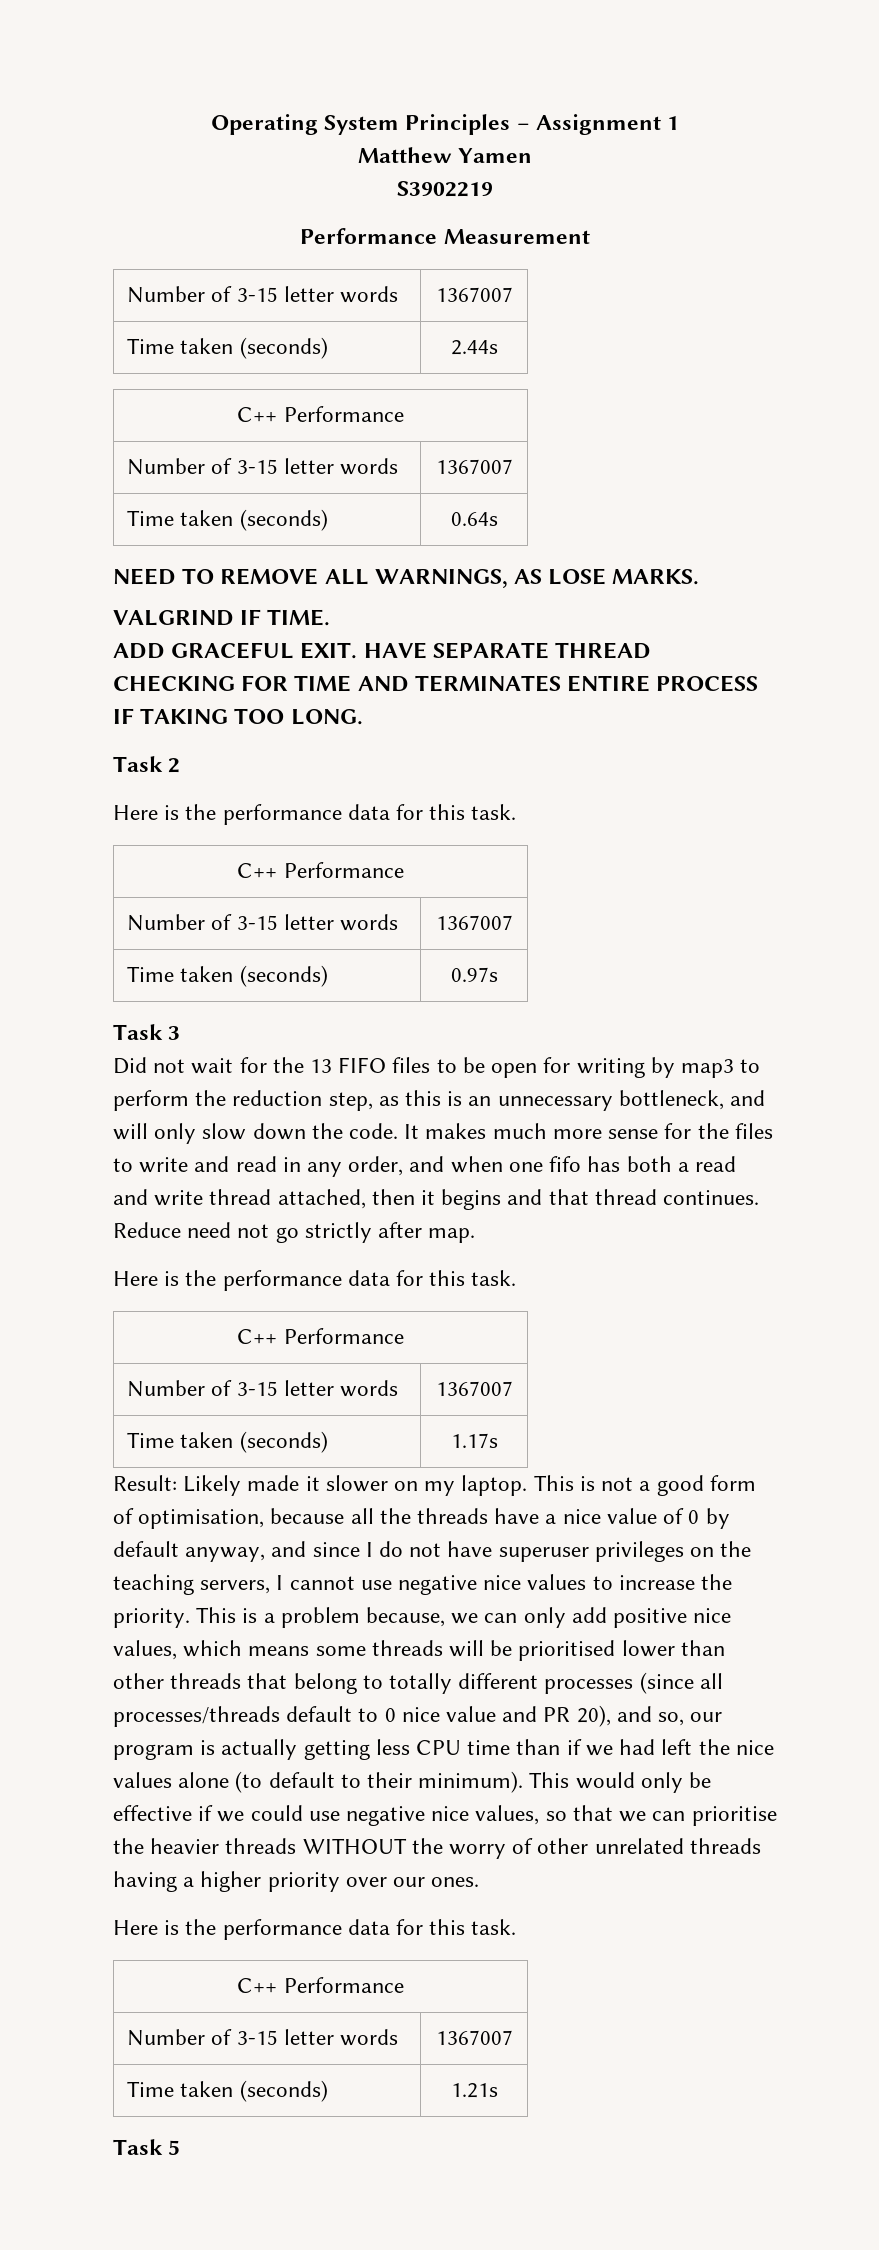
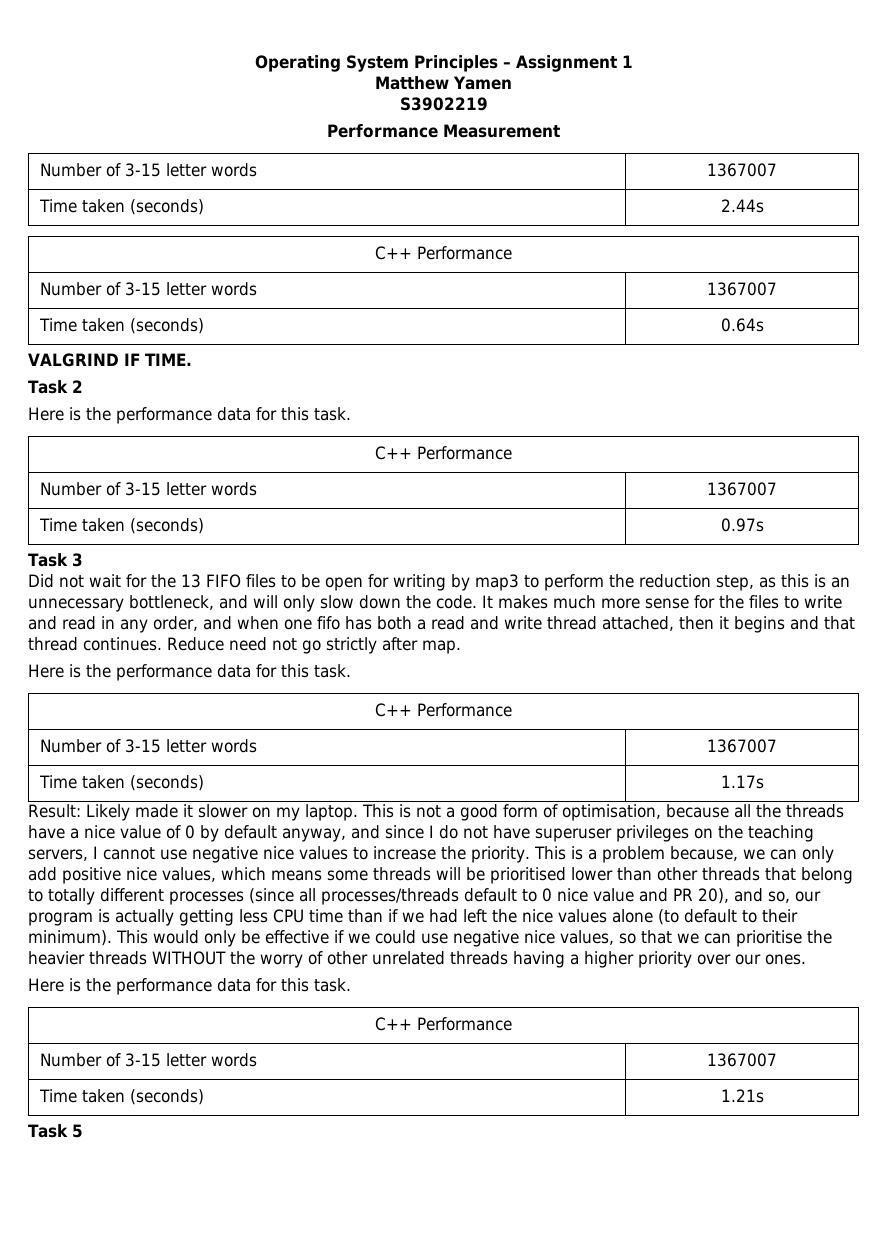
[113,568,700,588] [113,609,331,626] [113,642,652,659] [113,675,759,692] [113,708,363,725] NEED TO REMOVE ALL WARNINGS, AS LOSE MARKS. // VALGRIND IF TIME. // ADD GRACEFUL EXIT. HAVE SEPARATE THREAD CHECKING FOR TIME AND TERMINATES ENTIRE PROCESS IF TAKING TOO LONG. -> [28,353,192,367] VALGRIND IF TIME.

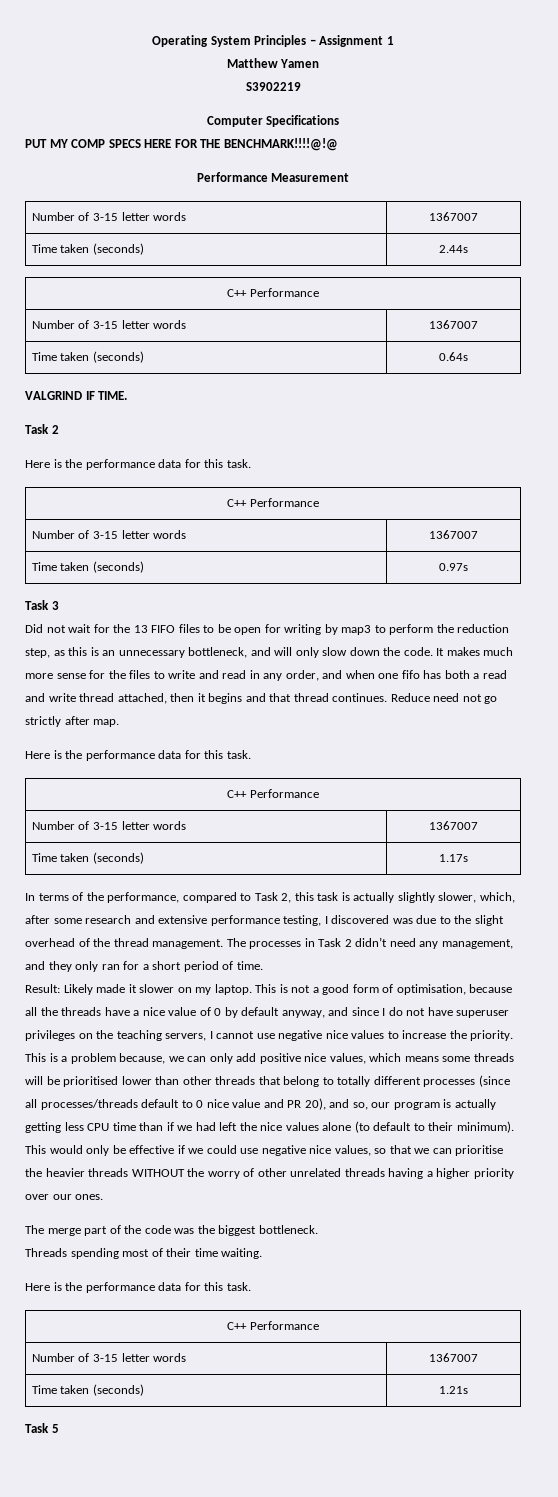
(488, 104) none -> [206,115,340,127] [25,138,338,151] // Computer Specifications // PUT MY COMP SPECS HERE FOR THE BENCHMARK!!!!@!@
(764, 782) none -> [25,892,515,903] [25,915,504,926] [25,937,513,949] [25,961,263,972] // In terms of the performance, compared to Task 2, this task is actually slightly slower, which, after some research and extensive performance testing, I discovered was due to the slight overhead of the thread management. The processes in Task 2 didn’t need any management, and they only ran for a short period of time.
(806, 959) none -> [25,1225,318,1236] [25,1248,263,1259] // The merge part of the code was the biggest bottleneck. // Threads spending most of their time waiting.

